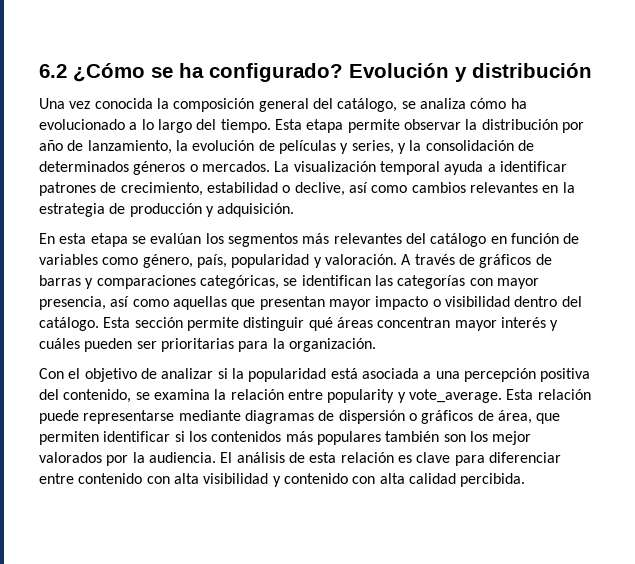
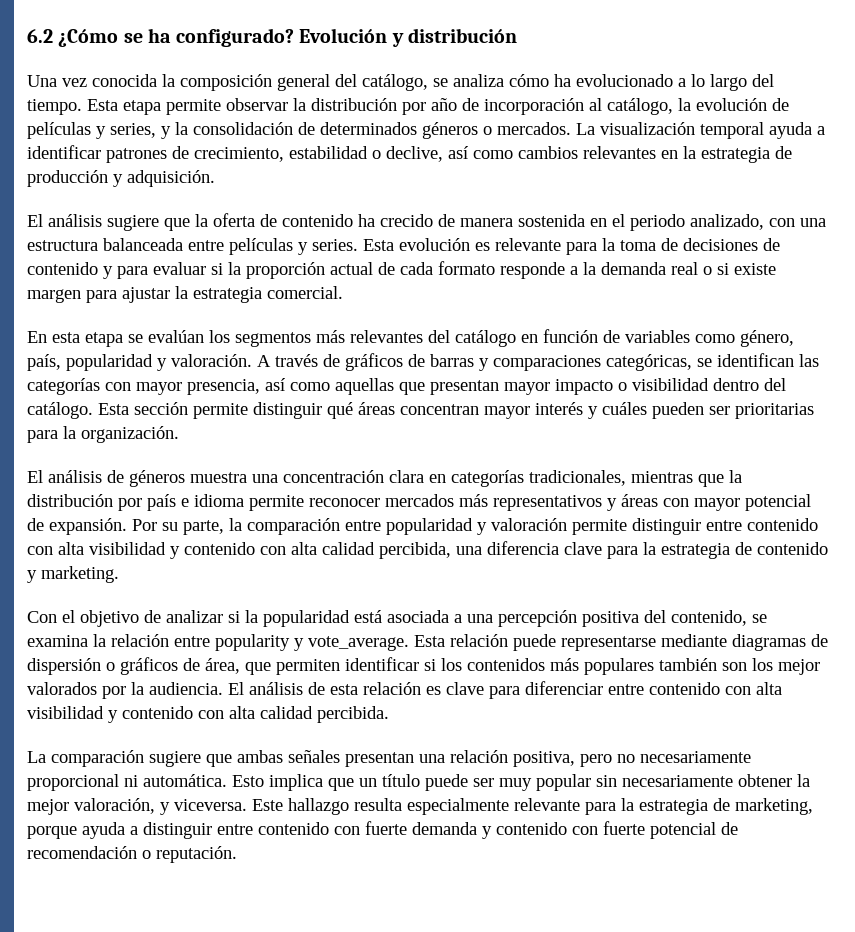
[87,140,172,154] lanzamiento, -> [484,98,673,115] incorporación al catálogo,
(295, 210) none -> [27,213,826,231] [27,238,780,255] [27,261,776,279] [27,286,343,303] // El análisis sugiere que la oferta de contenido ha crecido de manera sostenida en el periodo analizado, con una estructura balanceada entre películas y series. Esta evolución es relevante para la toma de decisiones de contenido y para evaluar si la proporción actual de cada formato responde a la demanda real o si existe margen para ajustar la estrategia comercial.
(376, 345) none -> [27,470,742,487] [27,494,811,511] [27,518,818,535] [27,541,828,559] [27,566,119,583] // El análisis de géneros muestra una concentración clara en categorías tradicionales, mientras que la distribución por país e idioma permite reconocer mercados más representativos y áreas con mayor potencial de expansión. Por su parte, la comparación entre popularidad y valoración permite distinguir entre contenido con alta visibilidad y contenido con alta calidad percibida, una diferencia clave para la estrategia de contenido y marketing.
(526, 480) none -> [27,750,751,767] [27,774,810,791] [27,798,813,815] [27,821,738,839] [27,846,237,863] // La comparación sugiere que ambas señales presentan una relación positiva, pero no necesariamente proporcional ni automática. Esto implica que un título puede ser muy popular sin necesariamente obtener la mejor valoración, y viceversa. Este hallazgo resulta especialmente relevante para la estrategia de marketing, porque ayuda a distinguir entre contenido con fuerte demanda y contenido con fuerte potencial de recomendación o reputación.

